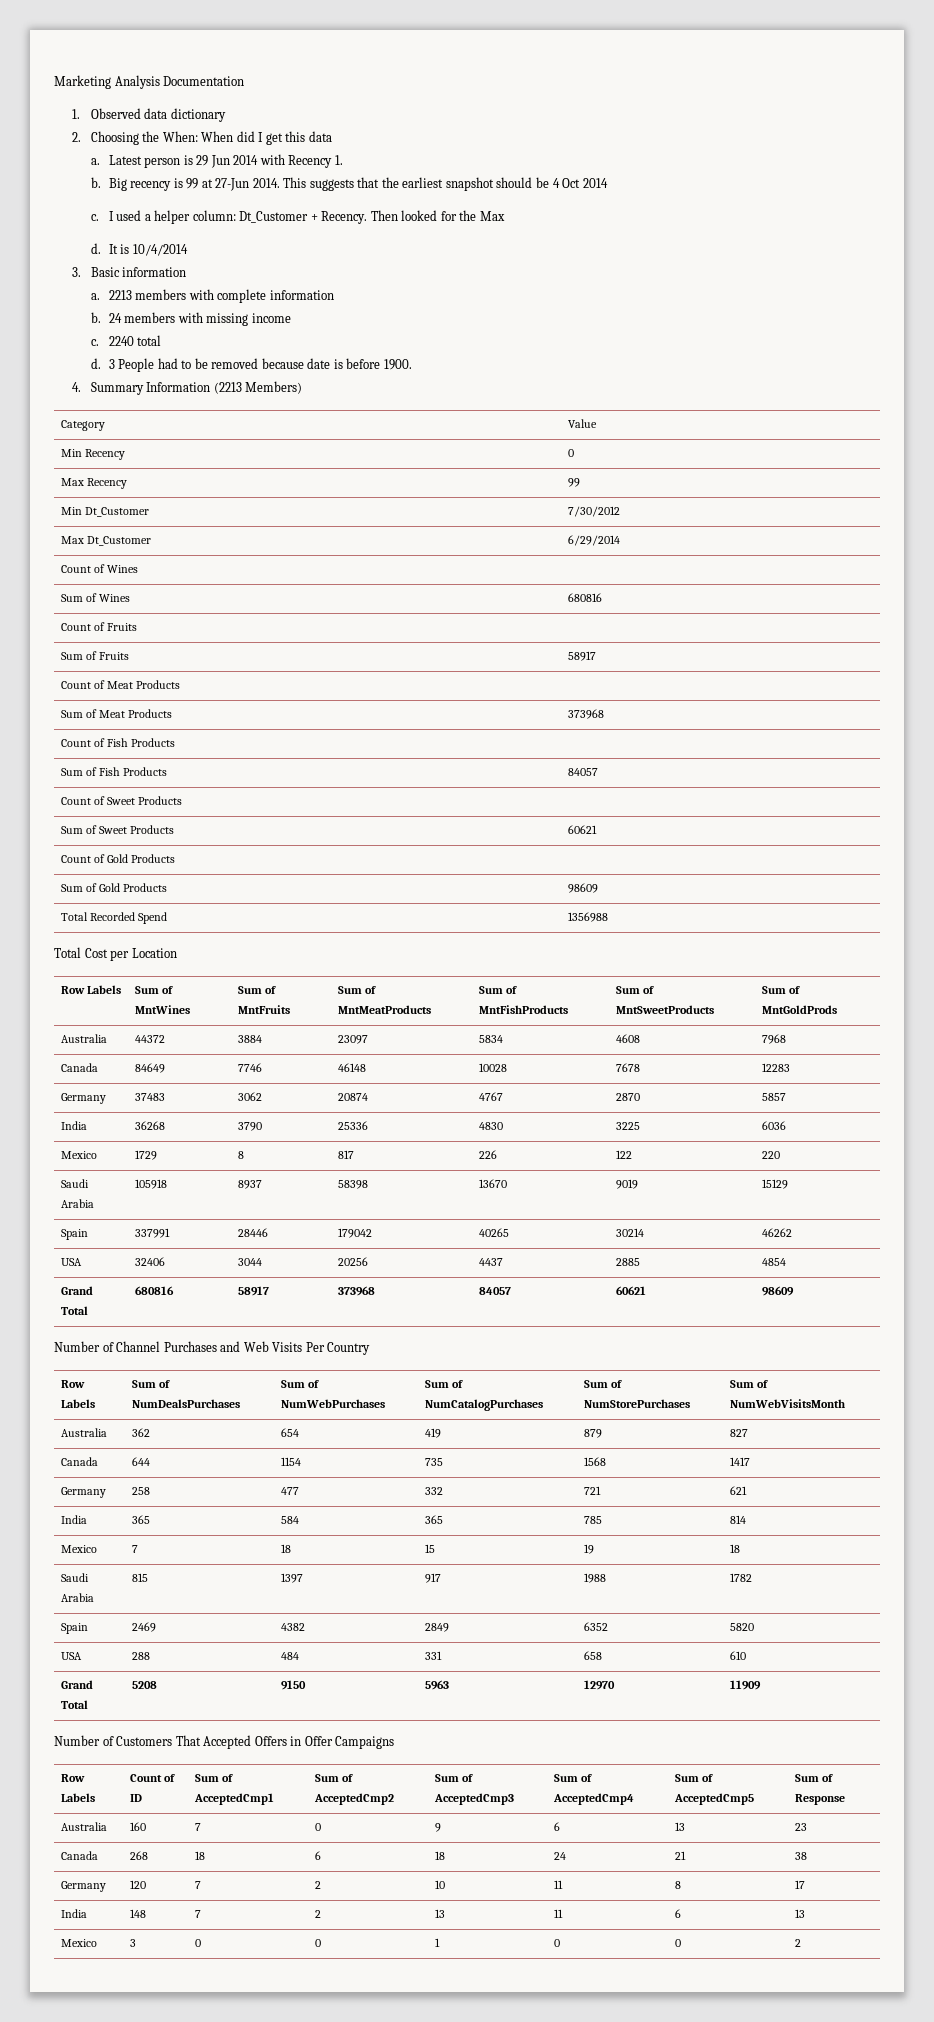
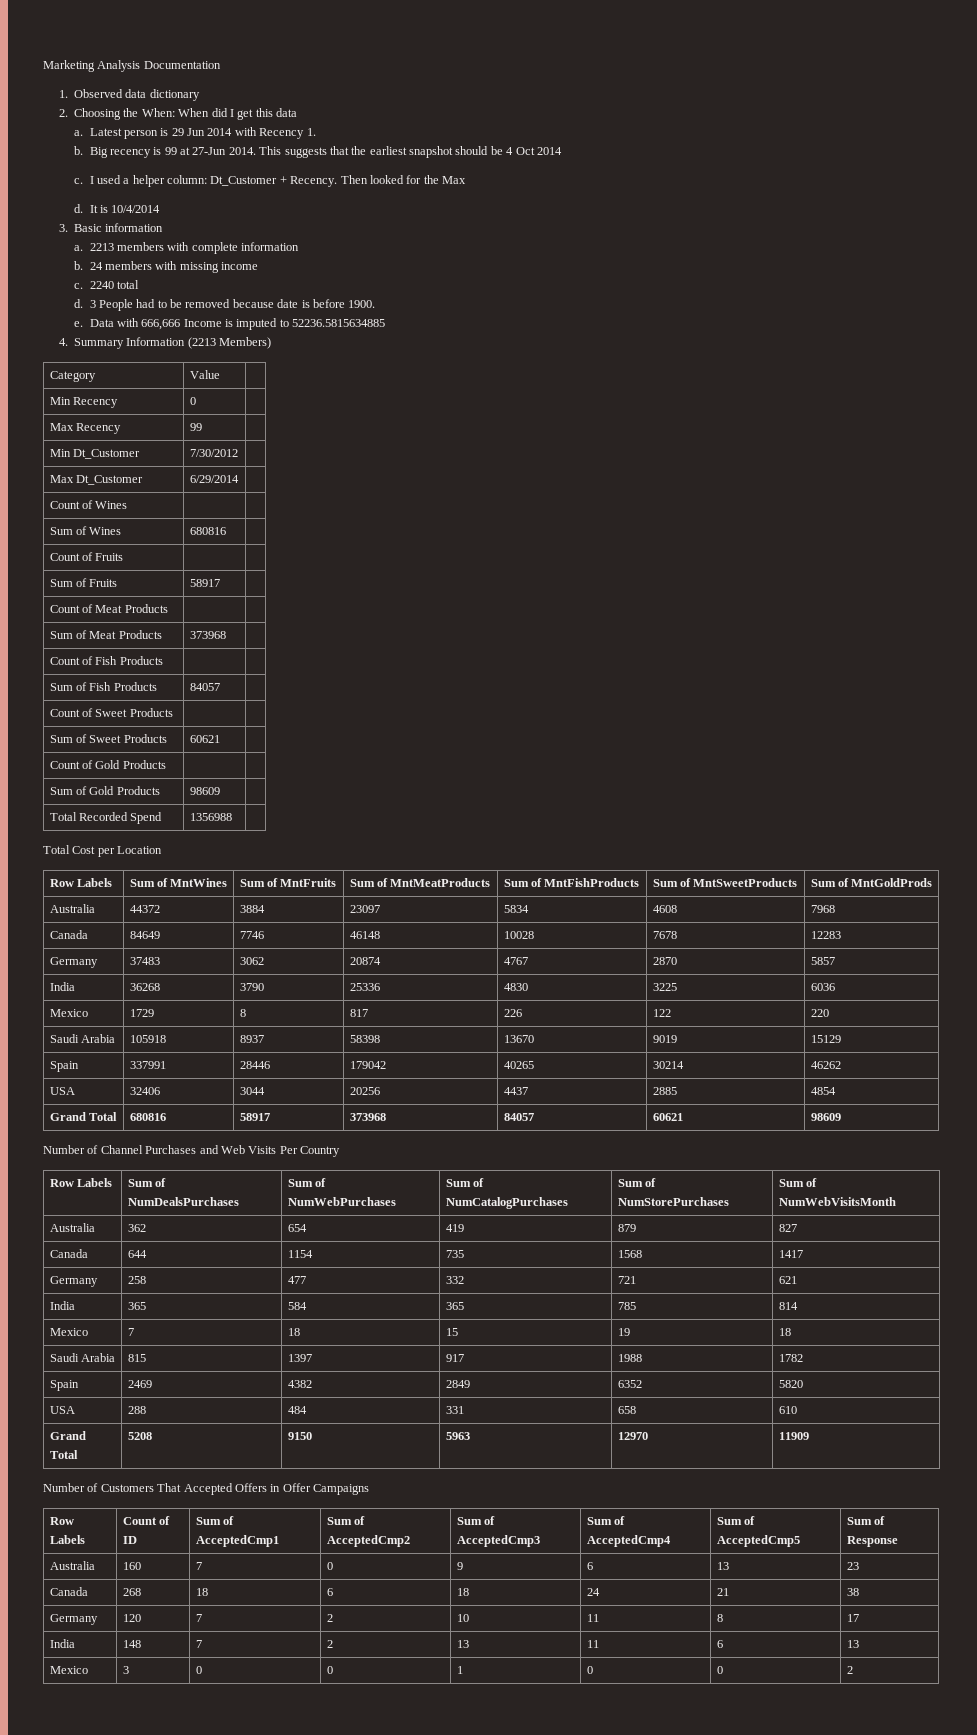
(412, 364) none -> [74,318,386,330] // e. Data with 666,666 Income is imputed to 52236.5815634885

